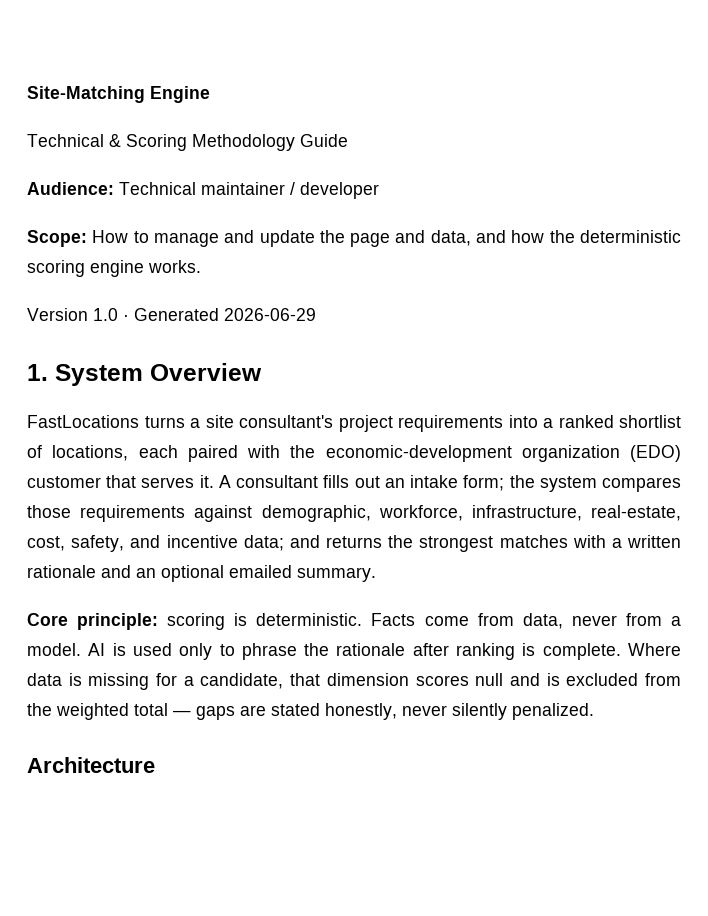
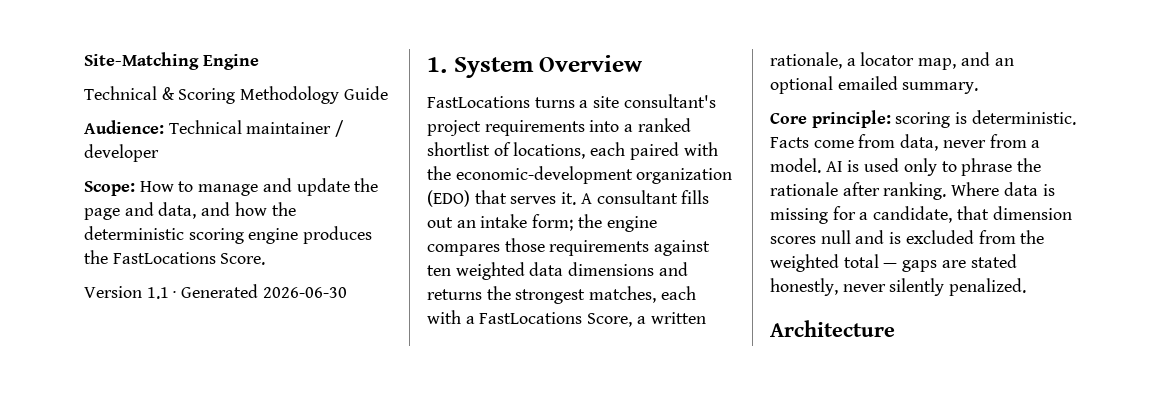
[148,260,201,273] works. -> [303,226,373,244] [84,250,266,265] produces the FastLocations Score.
[93,308,118,321] 1.0 -> [146,287,169,299] 1.1
[224,308,316,321] 2026-06-29 -> [262,287,347,298] 2026-06-30
[27,476,101,488] customer -> (470, 198) none
[539,476,597,492] system -> [606,216,657,232] engine
[261,505,681,522] [27,535,681,552] [27,565,96,578] demographic, workforce, infrastructure, real-estate, cost, safety, and incentive data; and returns the strongest matches with a written rationale -> [427,262,688,280] [427,286,696,304] [427,310,706,327] [770,52,957,70] ten weighted data dimensions and returns the strongest matches, each with a FastLocations Score, a written rationale, a locator map,
[456,643,621,660] ranking is complete. -> [883,182,947,200] ranking.

